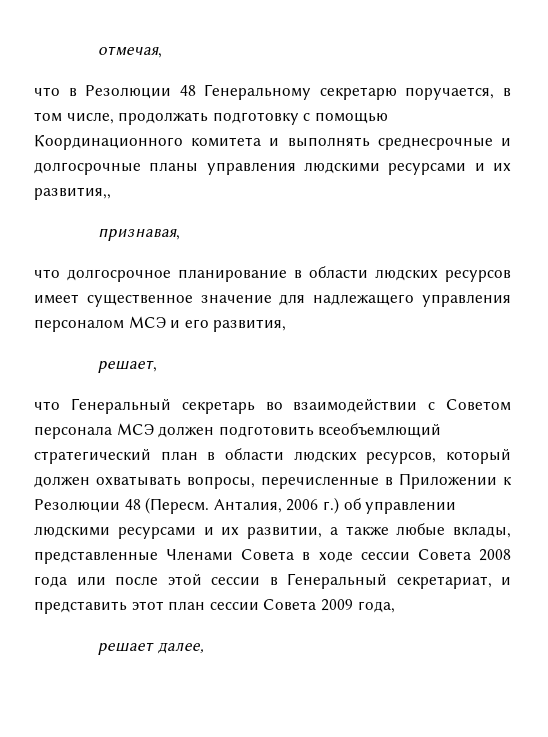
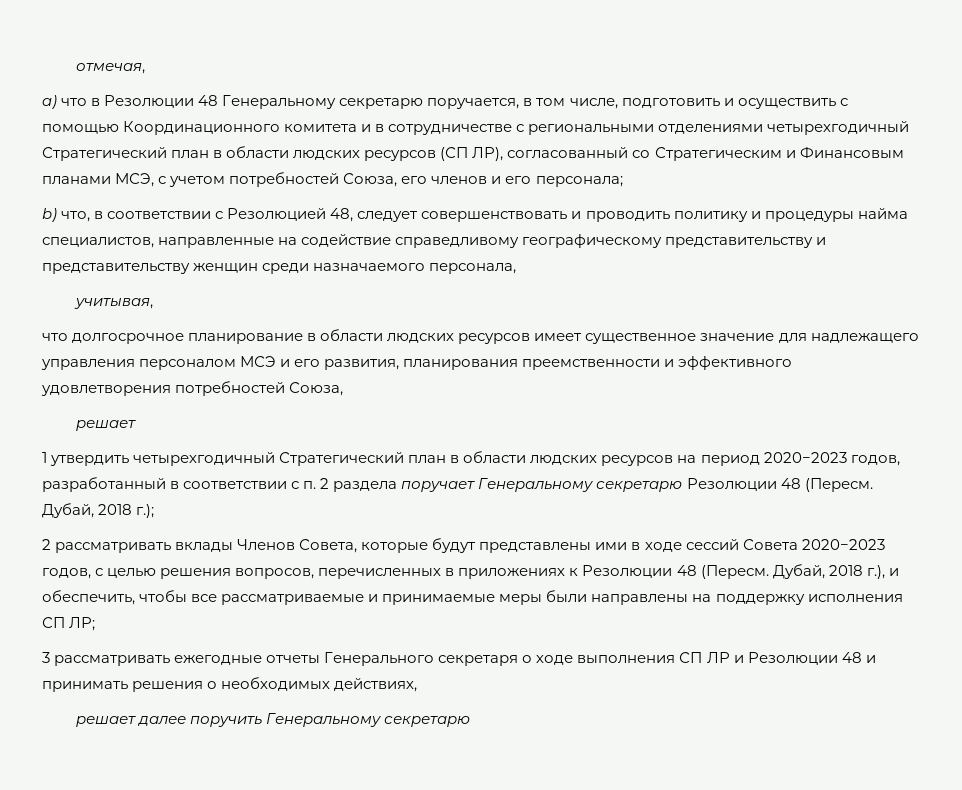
(162, 52) none -> [42,95,57,109] a)
[118,112,299,125] продолжать подготовку -> [621,98,836,109] подготовить и осуществить
[287,137,511,150] [34,162,511,175] [34,187,111,200] [97,228,180,241] выполнять среднесрочные и долгосрочные планы управления людскими ресурсами и их развития,, // признавая, -> [375,121,910,135] [42,146,904,161] [42,172,623,187] [42,208,908,222] [42,234,827,248] [42,263,517,274] [73,298,153,309] в сотрудничестве с региональными отделениями четырехгодичный Стратегический план в области людских ресурсов (СП ЛР), согласованный со Стратегическим и Финансовым планами МСЭ, с учетом потребностей Союза, его членов и его персонала; // b) что, в соответствии с Резолюцией 48, следует совершенствовать и проводить политику и процедуры найма специалистов, направленные на содействие справедливому географическому представительству и представительству женщин среди назначаемого персонала, // учитывая,
[97,360,157,373] [34,398,511,414] [34,423,442,439] [34,448,511,464] [34,473,512,489] [34,497,457,514] [34,523,511,539] [34,549,512,564] [34,573,511,589] [34,599,395,614] [97,642,204,655] // решает, // что Генеральный секретарь во взаимодействии с Советом персонала МСЭ должен подготовить всеобъемлющий стратегический план в области людских ресурсов, который должен охватывать вопросы, перечисленные в Приложении к Резолюции 48 (Пересм. Анталия, 2006 г.) об управлении людскими ресурсами и их развитии, а также любые вклады, представленные Членами Совета в ходе сессии Совета 2008 года или после этой сессии в Генеральный секретариат, и представить этот план сессии Совета 2009 года, // решает далее, -> [403,356,793,370] [41,381,344,396] [75,420,136,431] [42,451,900,466] [42,477,873,492] [42,503,155,518] [42,538,885,553] [42,564,899,579] [42,590,903,605] [42,617,96,631] [42,652,876,666] [42,677,418,692] [75,713,470,727] планирования преемственности и эффективного удовлетворения потребностей Союза, // решает // 1 утвердить четырехгодичный Стратегический план в области людских ресурсов на период 2020−2023 годов, разработанный в соответствии с п. 2 раздела поручает Генеральному секретарю Резолюции 48 (Пересм. Дубай, 2018 г.); // 2 рассматривать вклады Членов Совета, которые будут представлены ими в ходе сессий Совета 2020−2023 годов, с целью решения вопросов, перечисленных в приложениях к Резолюции 48 (Пересм. Дубай, 2018 г.), и обеспечить, чтобы все рассматриваемые и принимаемые меры были направлены на поддержку исполнения СП ЛР; // 3 рассматривать ежегодные отчеты Генерального секретаря о ходе выполнения СП ЛР и Резолюции 48 и принимать решения о необходимых действиях, // решает далее поручить Генеральному секретарю

